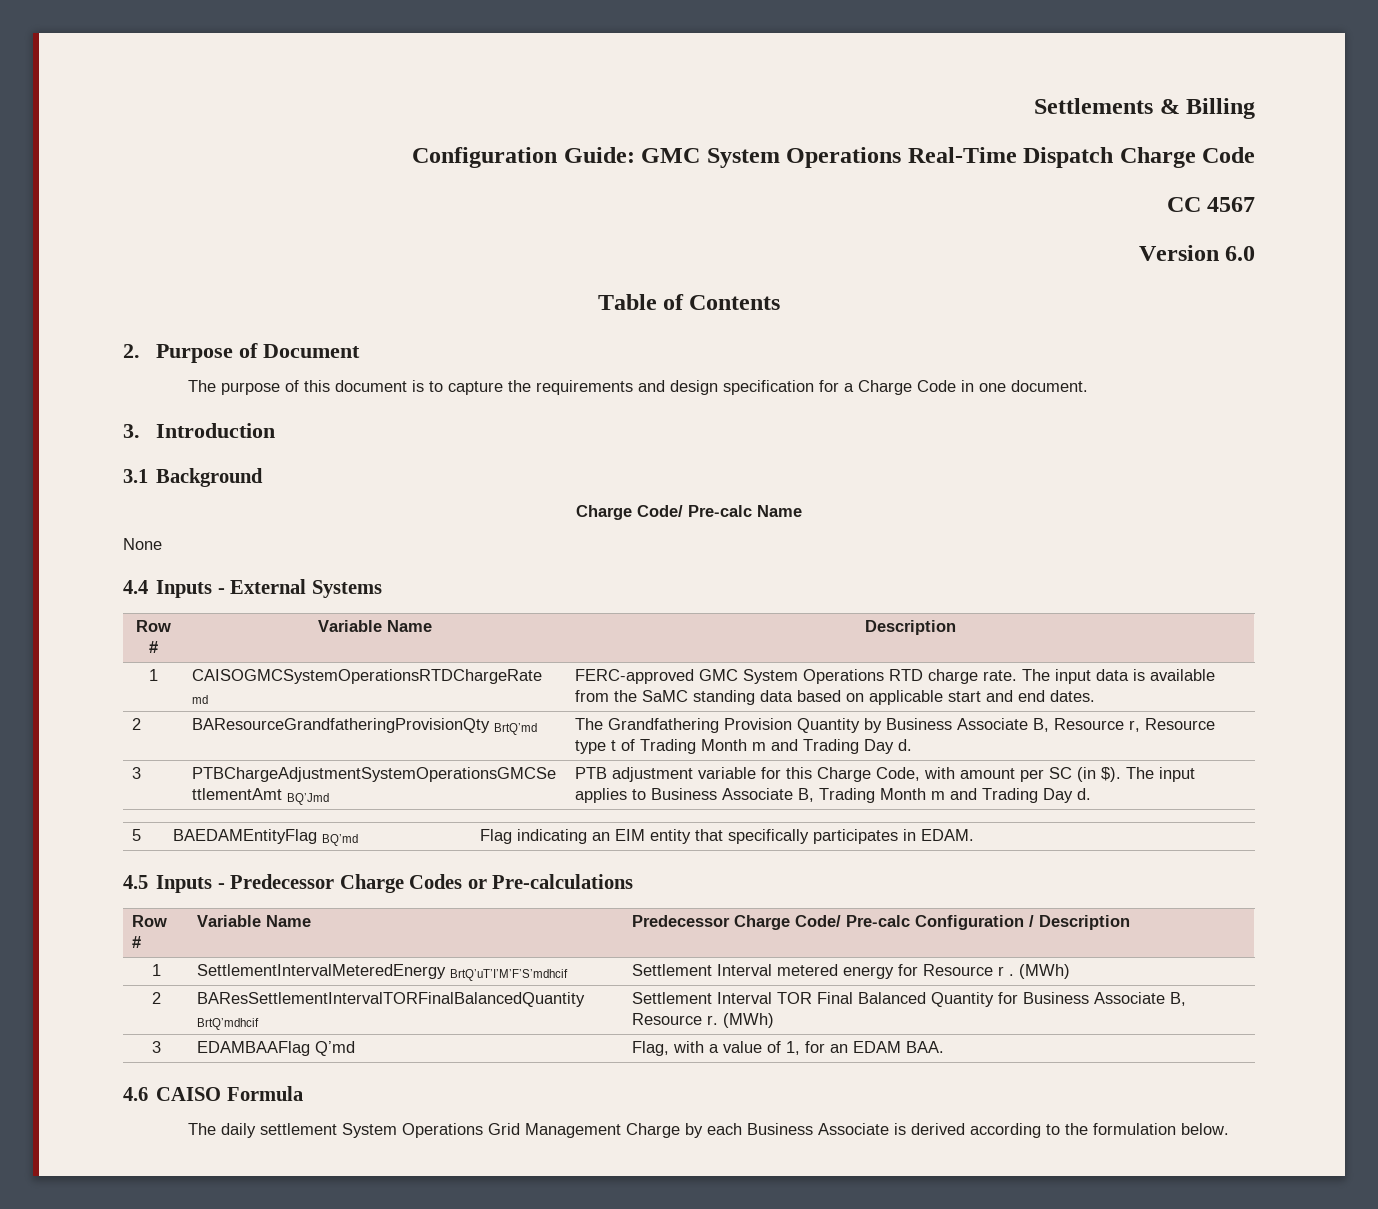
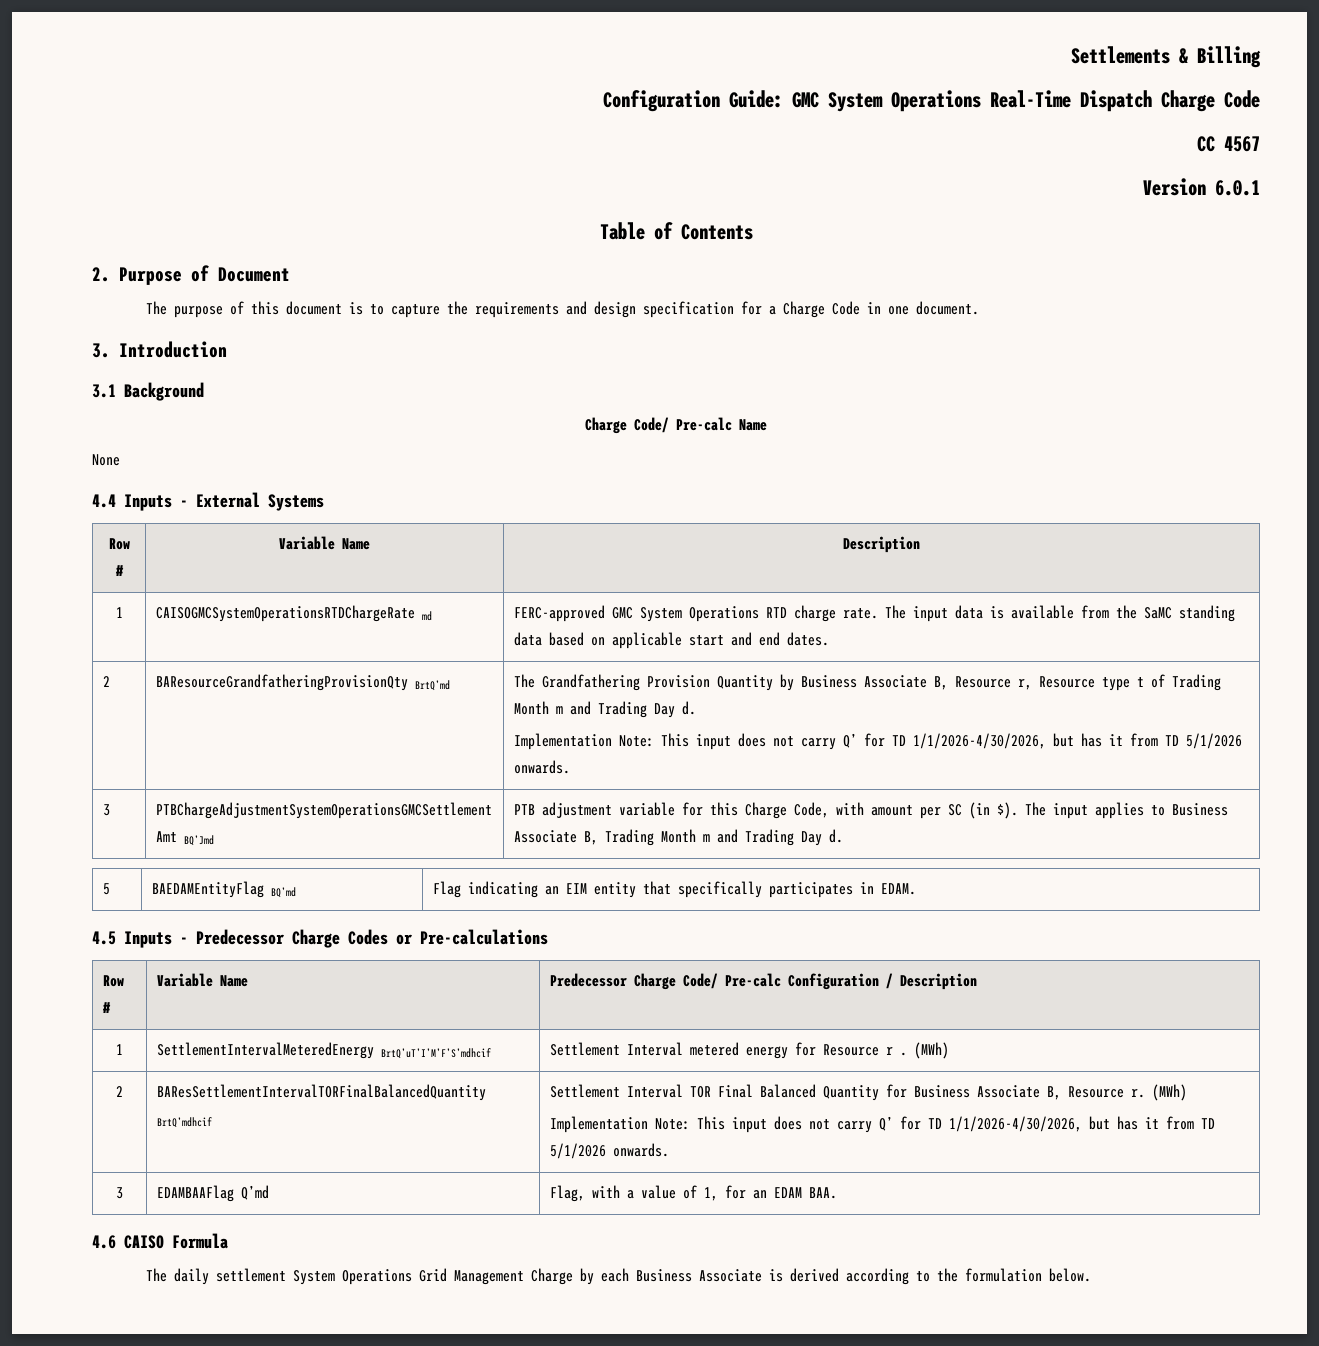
[1225,246,1255,261] 6.0 -> [1215,180,1260,196] 6.0.1
(912, 745) none -> [513,733,1242,750] [513,760,570,774] // Implementation Note: This input does not carry Q’ for TD 1/1/2026-4/30/2026, but has it from TD 5/1/2026 onwards.
(774, 1020) none -> [549,1116,1215,1133] [549,1143,669,1159] // Implementation Note: This input does not carry Q’ for TD 1/1/2026-4/30/2026, but has it from TD 5/1/2026 onwards.

